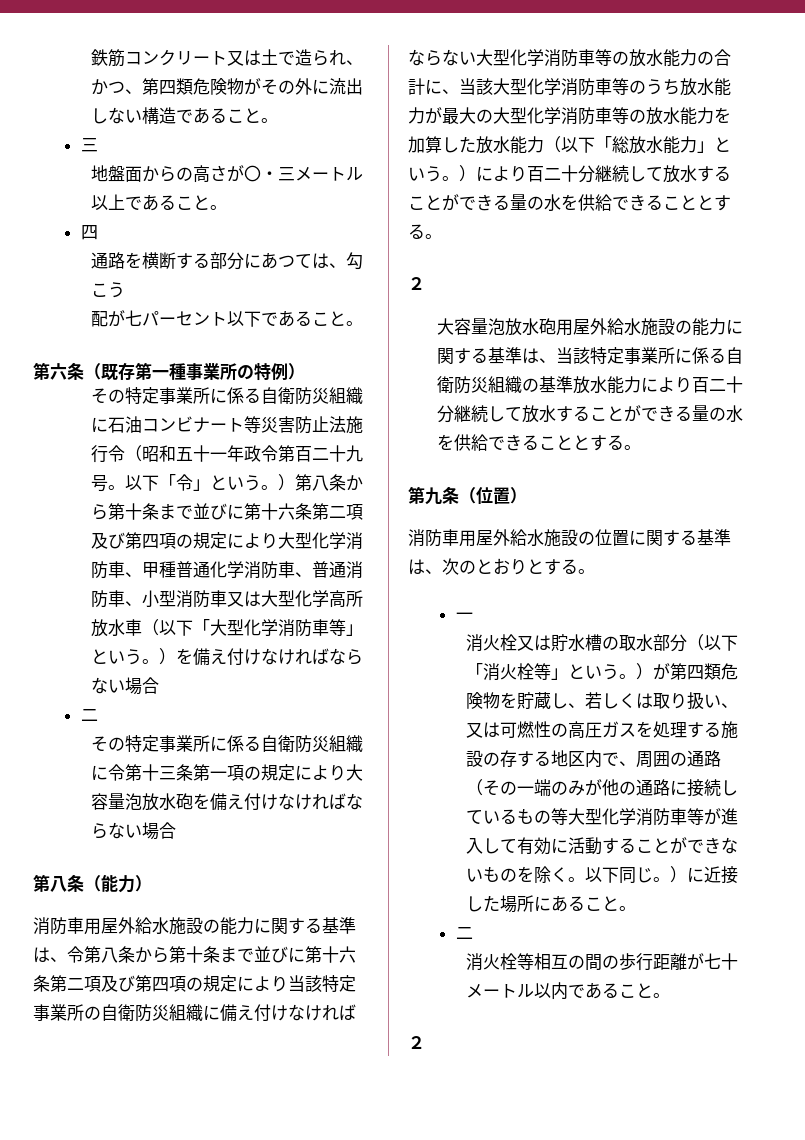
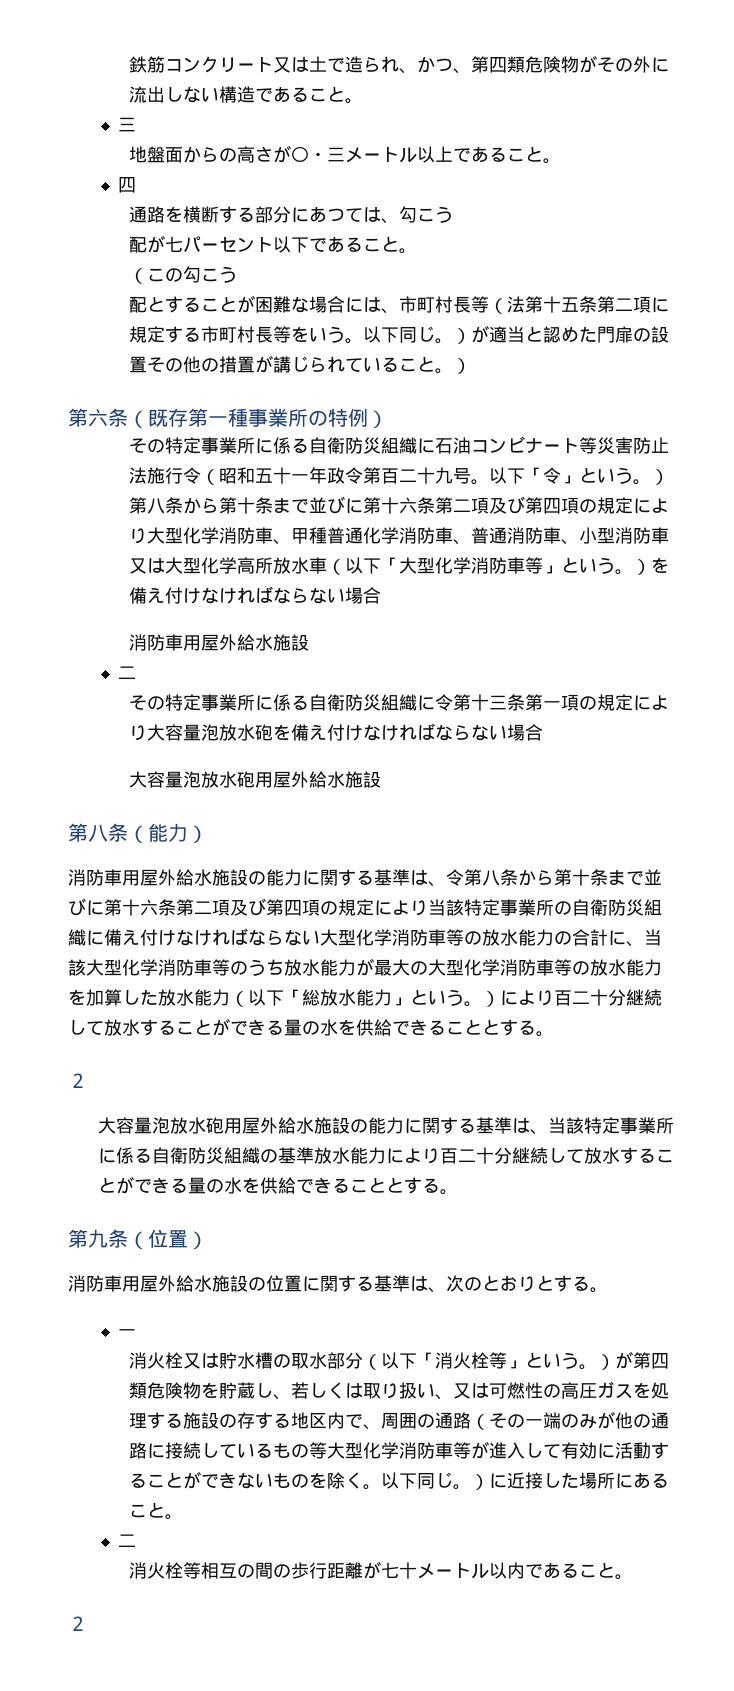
(363, 323) none -> [128,266,237,284] [128,295,669,314] [128,325,669,344] [128,355,471,374] // （この勾こう // 配とすることが困難な場合には、市町村長等（法第十五条第二項に規定する市町村長等をいう。以下同じ。）が適当と認めた門扉の設置その他の措置が講じられていること。）
(159, 685) none -> [128,634,309,651] // 消防車用屋外給水施設
(176, 830) none -> [128,771,381,788] // 大容量泡放水砲用屋外給水施設

